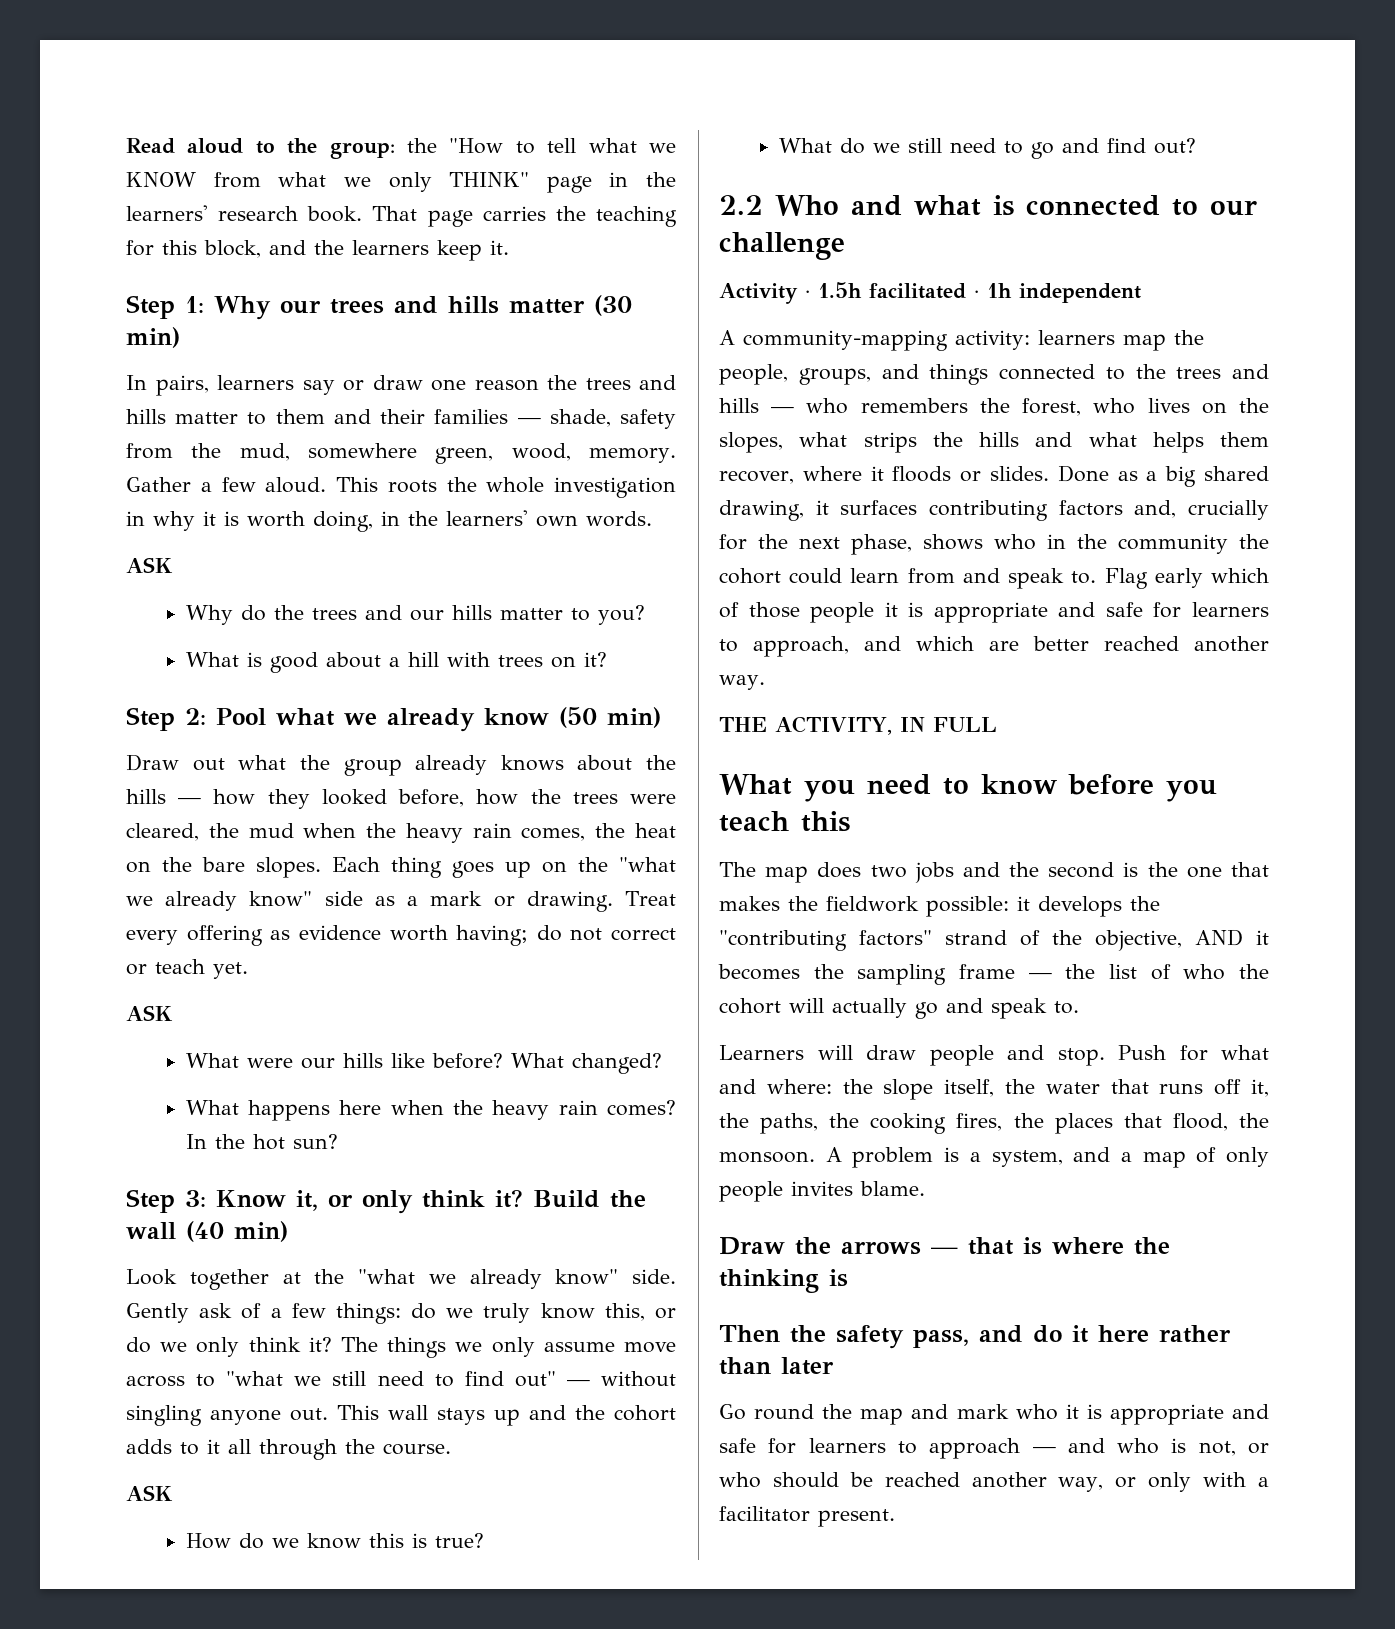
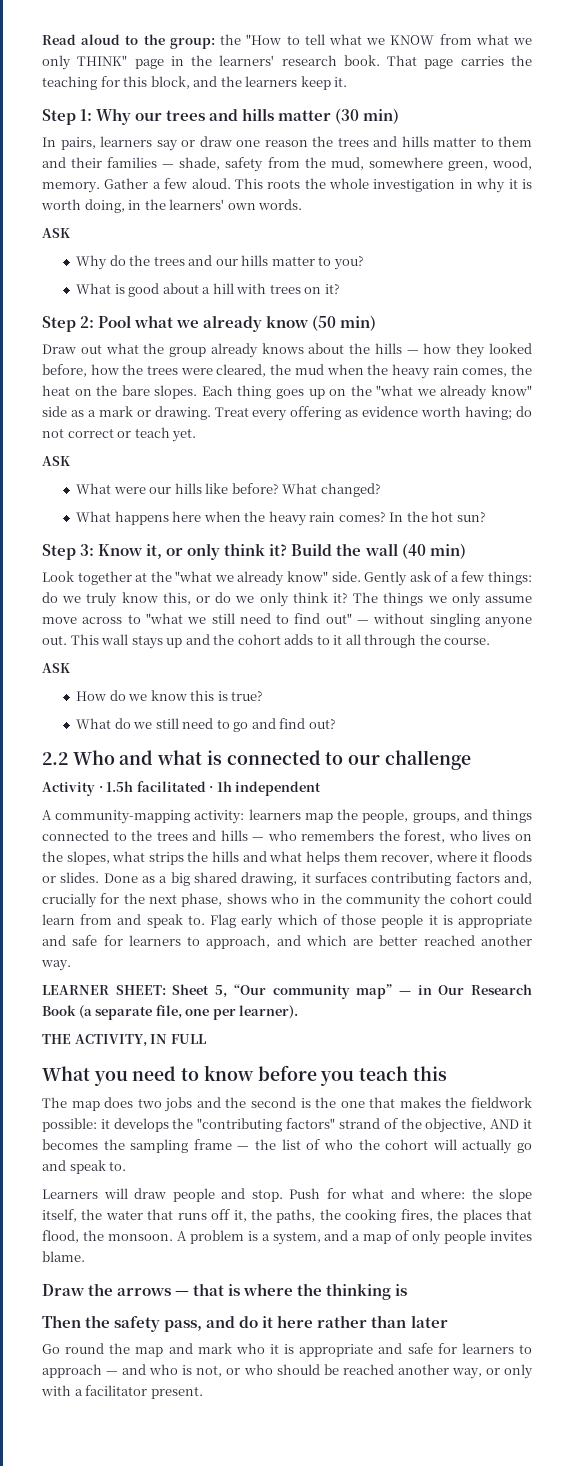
(765, 682) none -> [42,984,532,999] [42,1005,299,1020] // LEARNER SHEET: Sheet 5, “Our community map” — in Our Research Book (a separate file, one per learner).

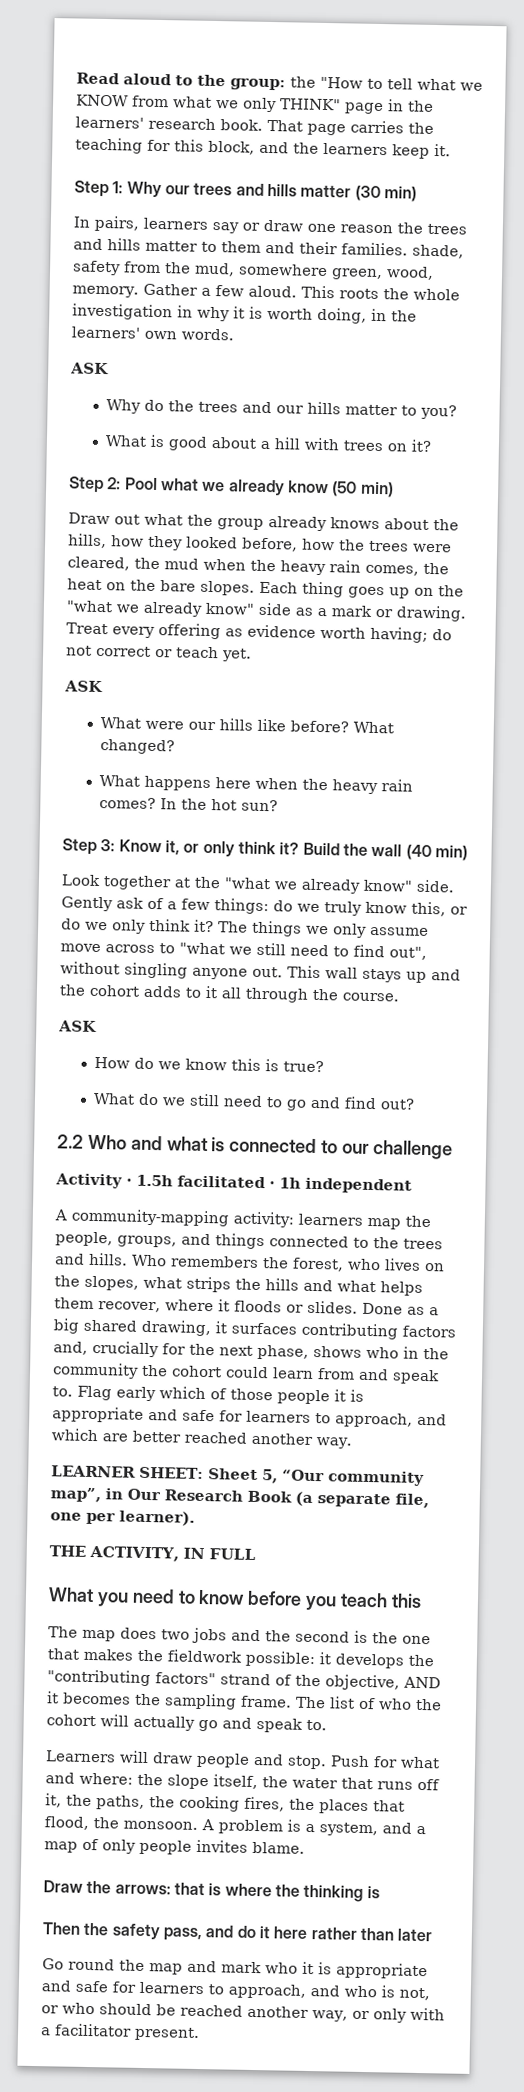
[107,157,175,168] families — -> [341,242,408,256] families.
[374,343,419,354] hills — -> [68,533,107,549] hills,
[325,613,370,624] out" — -> [389,946,427,960] out",
[220,830,297,841] hills — who -> [88,1252,167,1267] hills. Who
[356,984,411,999] map” — -> [50,1487,101,1503] map”,
[193,1139,277,1150] frame — the -> [241,1695,326,1709] frame. The
[117,1288,190,1296] arrows — -> [114,1884,171,1895] arrows:
[42,1364,119,1378] approach — -> [228,1983,306,1999] approach,

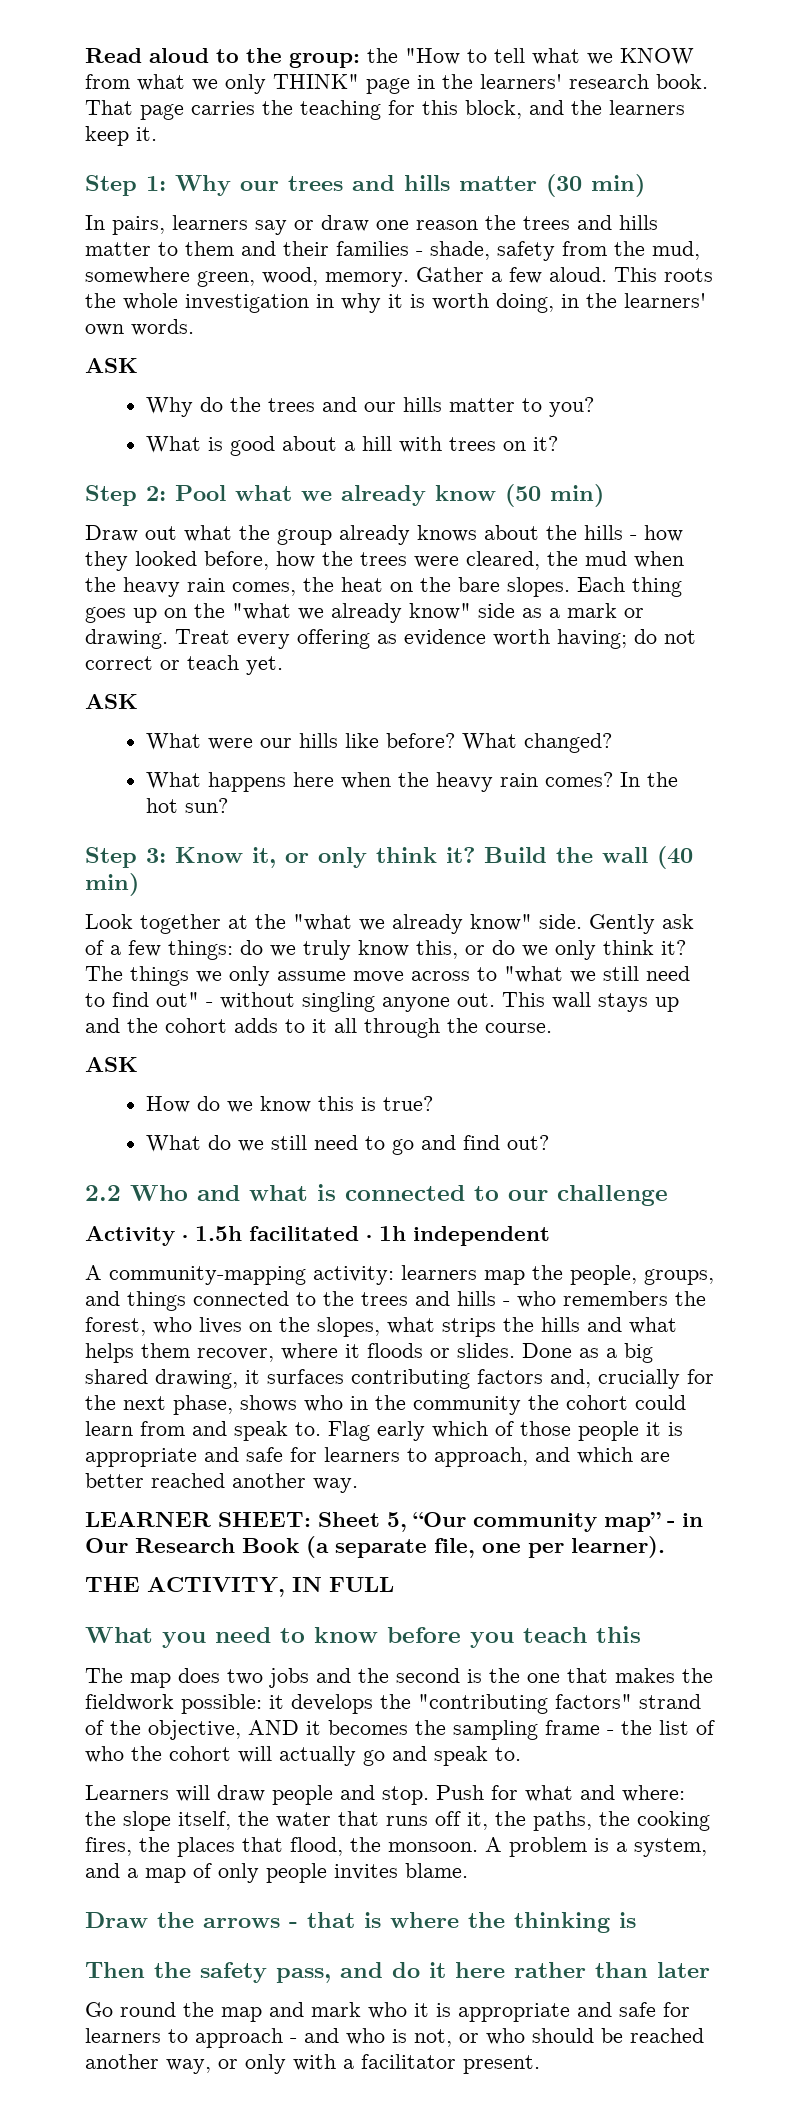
[341,242,408,256] families. -> [336,241,423,256] families -
[68,533,107,549] hills, -> [584,525,637,540] hills -
[389,946,427,960] out", -> [156,992,213,1007] out" -
[88,1252,167,1267] hills. Who -> [457,1291,556,1308] hills - who
[50,1487,101,1503] map”, -> [604,1512,675,1532] map” -
[241,1695,326,1709] frame. The -> [545,1720,652,1735] frame - the
[114,1884,171,1895] arrows: -> [203,1918,298,1928] arrows -
[228,1983,306,1999] approach, -> [195,2028,297,2048] approach -

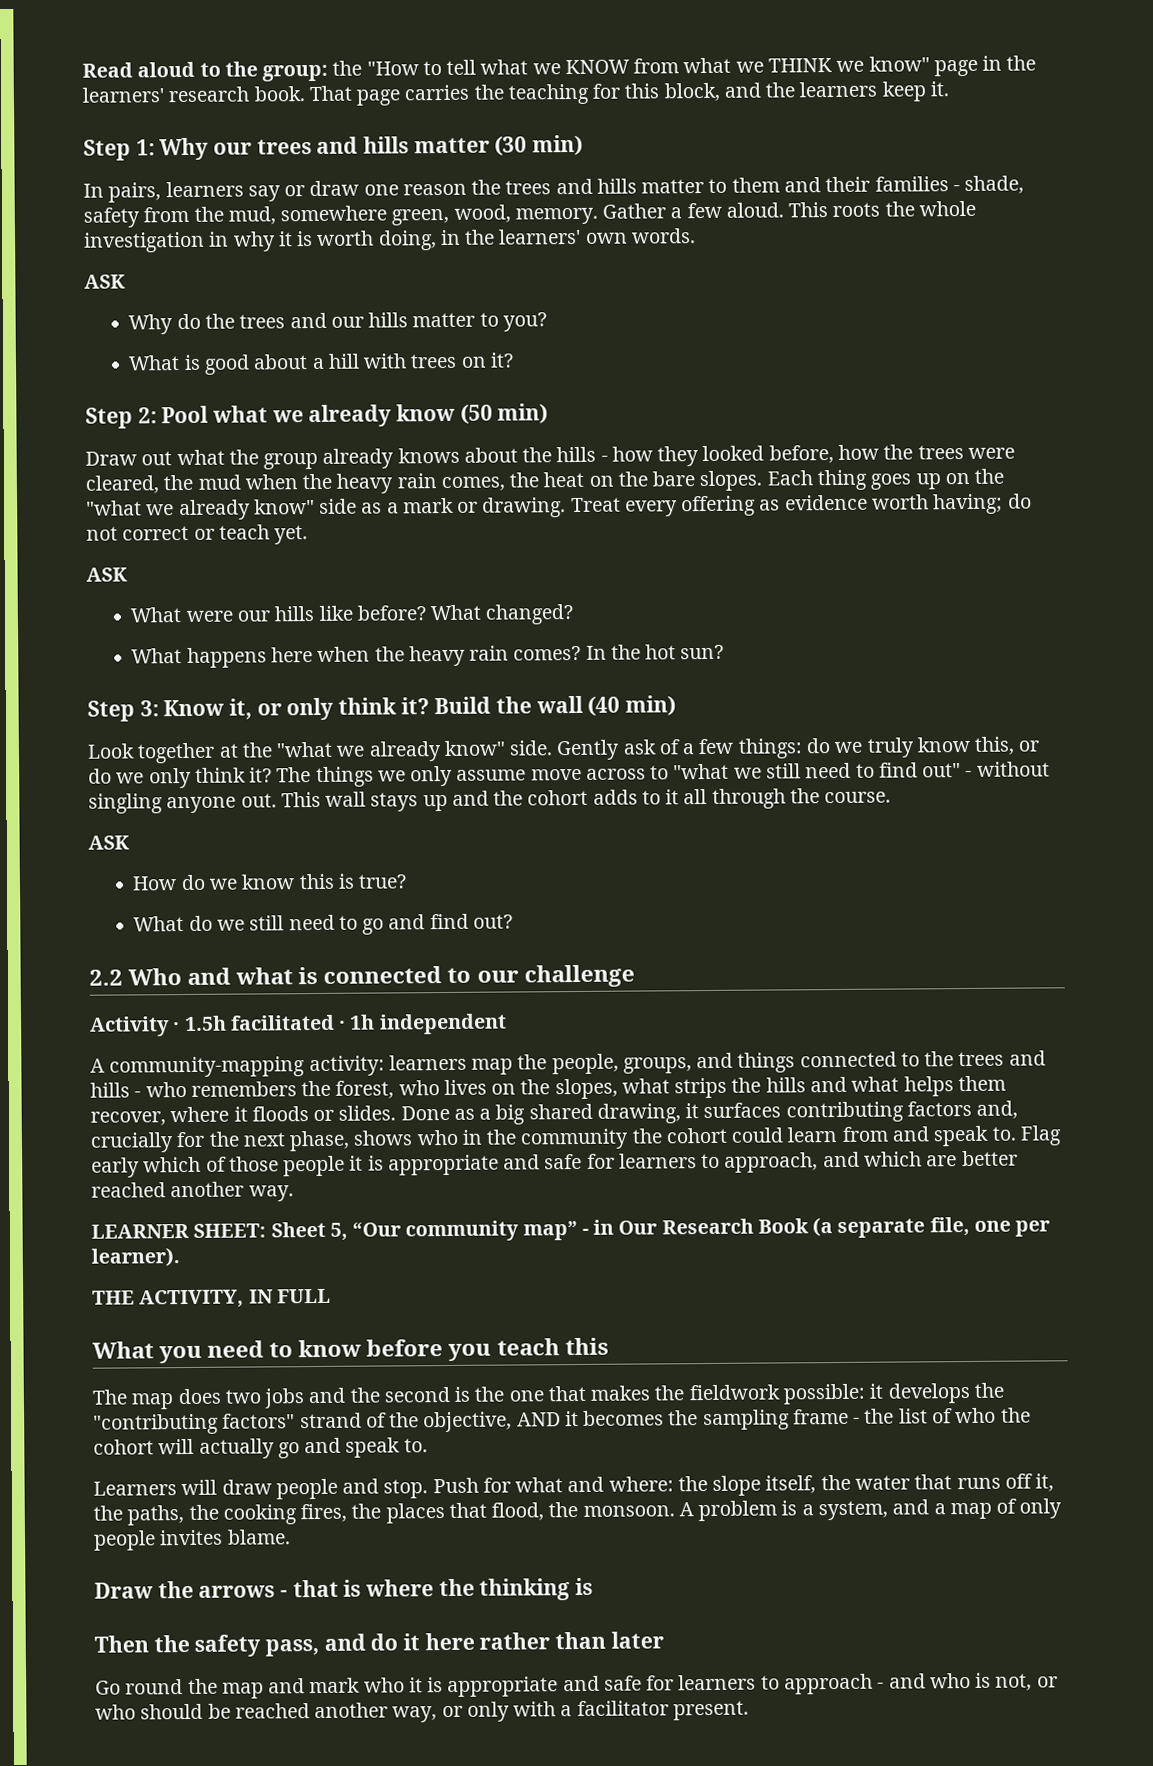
[225,74,359,94] only THINK" -> [767,56,930,73] THINK we know"

